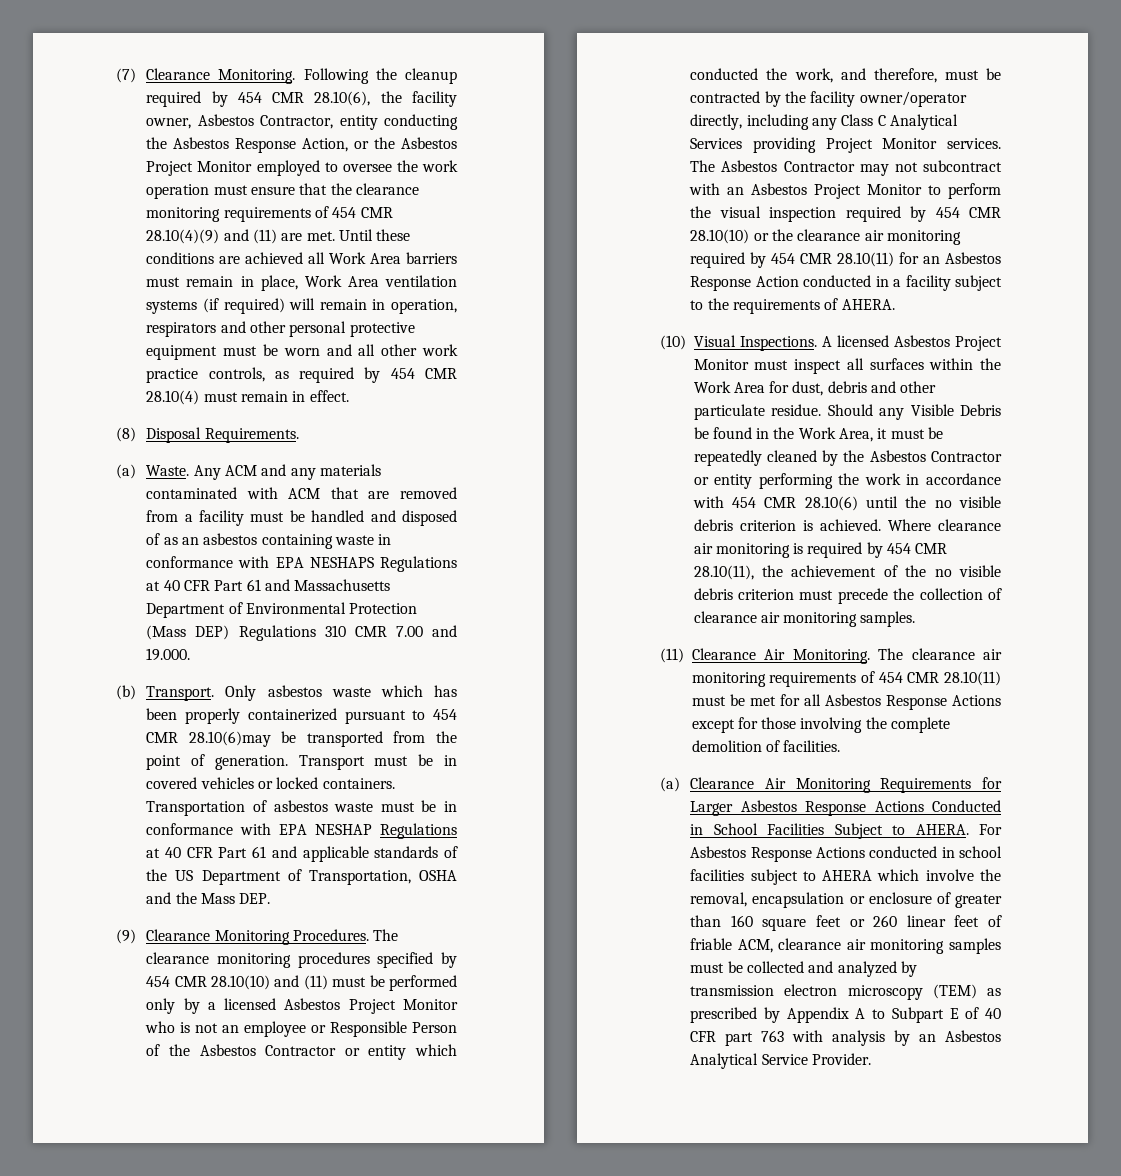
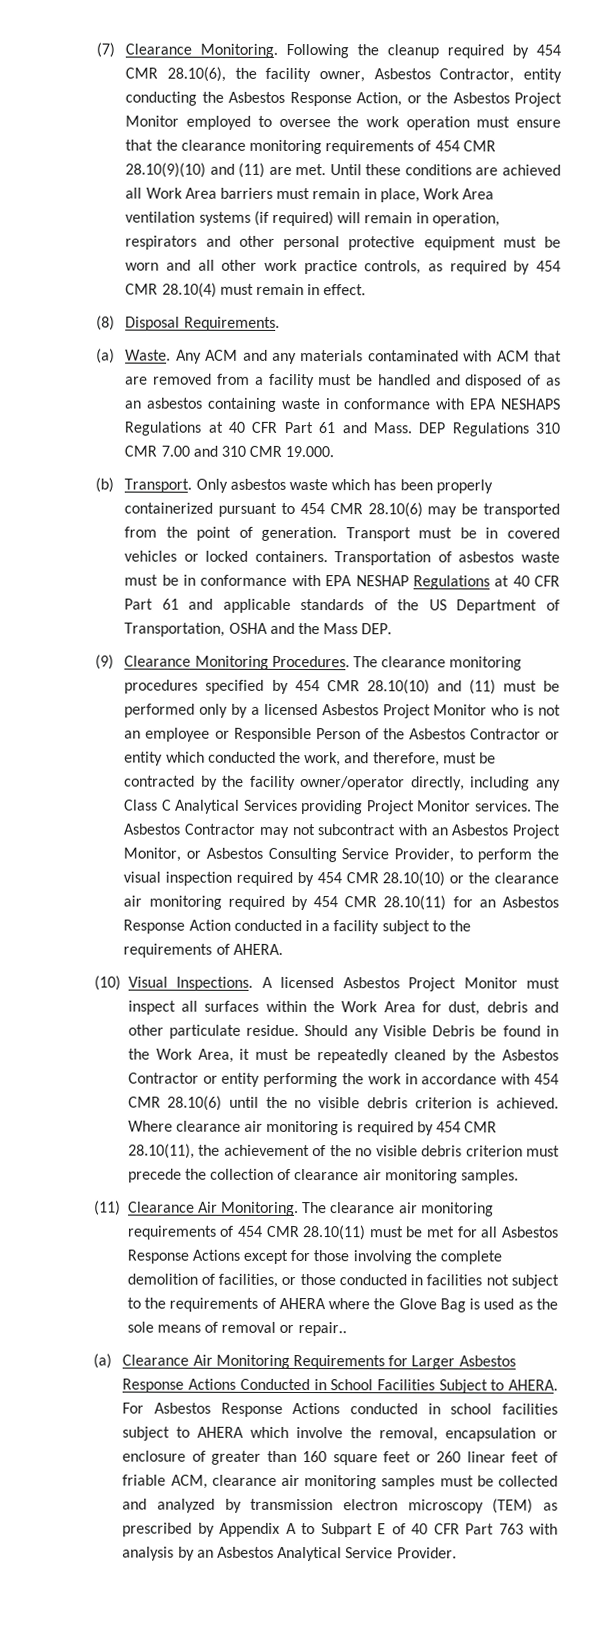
[146,229,220,244] 28.10(4)(9) -> [125,162,207,178] 28.10(9)(10)
[294,579,391,591] [146,602,418,618] [146,625,230,640] Massachusetts Department of Environmental Protection (Mass DEP) -> [372,422,446,434] Mass. DEP
(457, 631) none -> [220,445,283,457] 310 CMR
[188,731,271,747] 28.10(6)may -> [367,502,458,518] 28.10(6) may
[867,184,923,195] Monitor -> [123,847,454,863] Monitor, or Asbestos Consulting Service Provider,
[783,740,841,752] facilities. -> [218,1273,559,1289] [126,1297,559,1313] [126,1321,347,1337] facilities, or those conducted in facilities not subject to the requirements of AHERA where the Glove Bag is used as the sole means of removal or repair..
[725,1032,754,1046] part -> [465,1523,495,1535] Part

